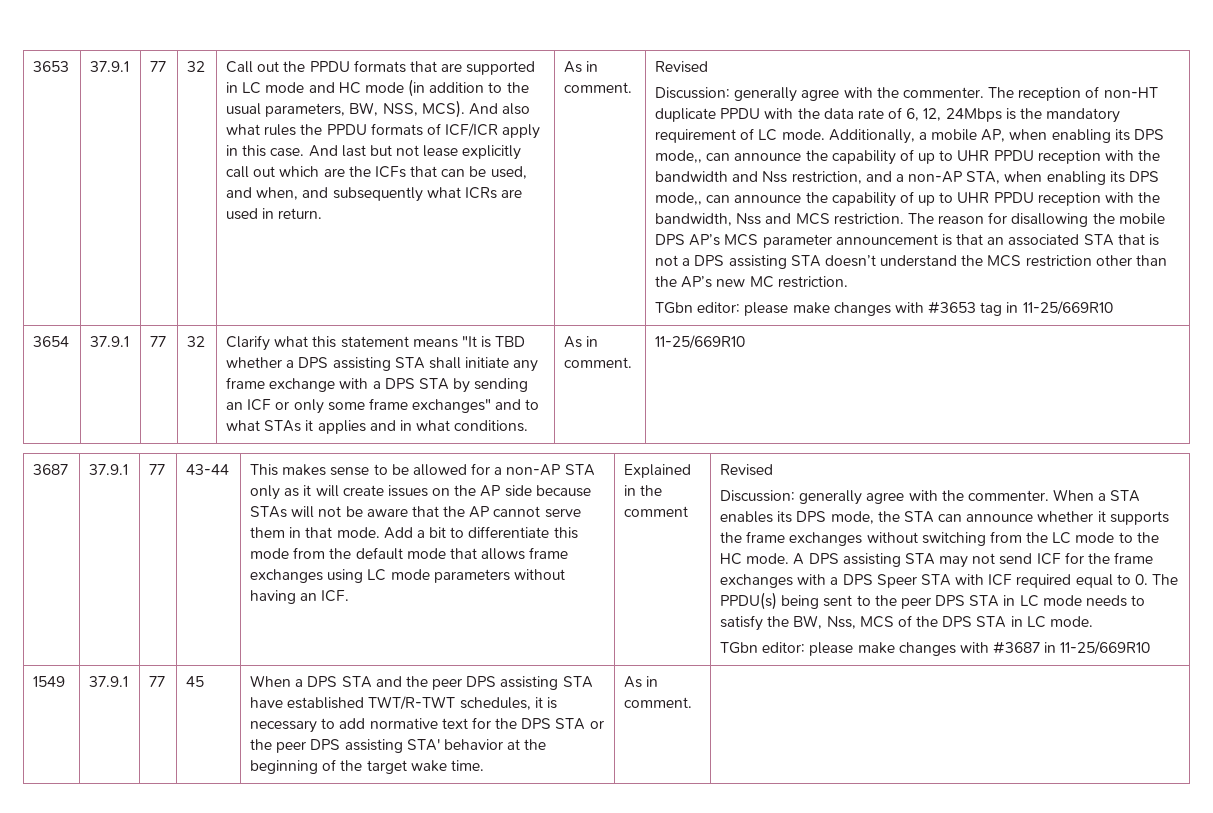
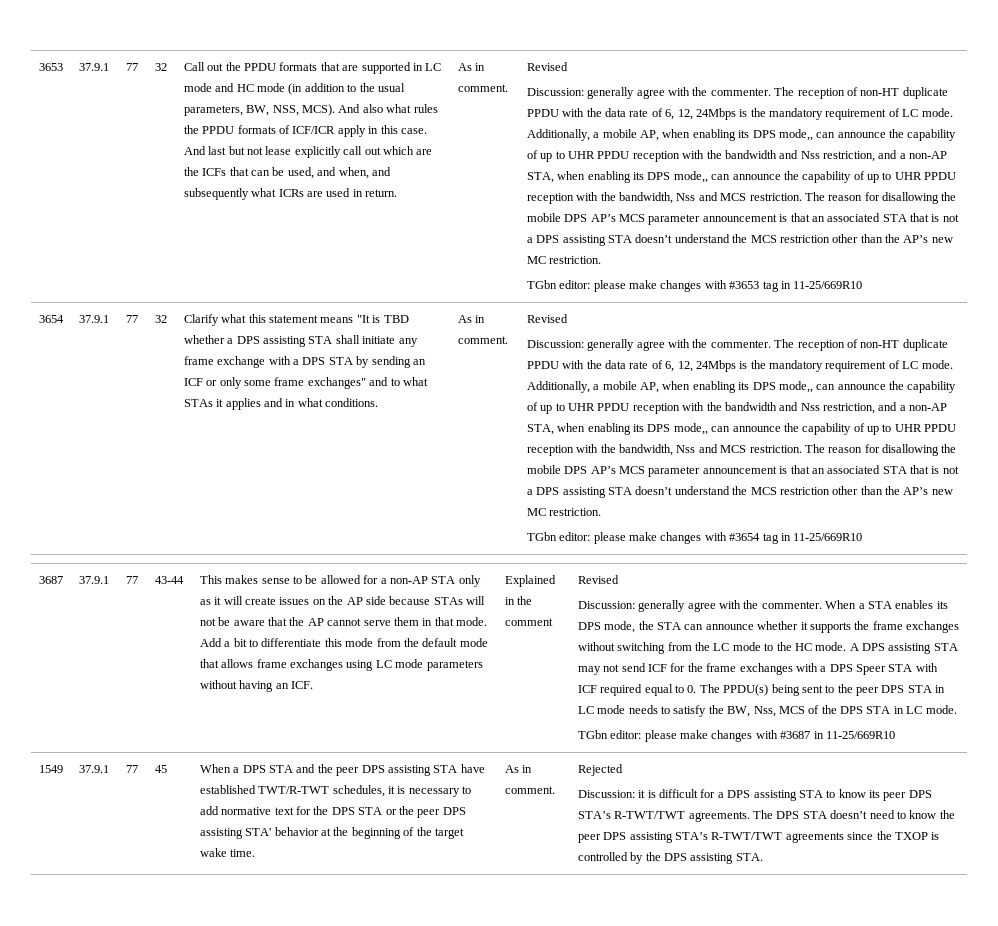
(633, 362) none -> [526,314,568,323] [526,339,948,351] [526,360,953,372] [526,381,957,393] [526,402,948,414] [526,423,957,435] [526,444,957,456] [526,465,959,477] [526,486,953,498] [526,508,602,516] [526,532,791,544] Revised // Discussion: generally agree with the commenter. The reception of non-HT duplicate PPDU with the data rate of 6, 12, 24Mbps is the mandatory requirement of LC mode. Additionally, a mobile AP, when enabling its DPS mode,, can announce the capability of up to UHR PPDU reception with the bandwidth and Nss restriction, and a non-AP STA, when enabling its DPS mode,, can announce the capability of up to UHR PPDU reception with the bandwidth, Nss and MCS restriction. The reason for disallowing the mobile DPS AP’s MCS parameter announcement is that an associated STA that is not a DPS assisting STA doesn’t understand the MCS restriction other than the AP’s new MC restriction. // TGbn editor: please make changes with #3654 tag in
(693, 702) none -> [577,764,623,776] [577,789,932,801] [577,810,955,822] [577,831,940,843] [577,852,763,864] Rejected // Discussion: it is difficult for a DPS assisting STA to know its peer DPS STA’s R-TWT/TWT agreements. The DPS STA doesn’t need to know the peer DPS assisting STA’s R-TWT/TWT agreements since the TXOP is controlled by the DPS assisting STA.

